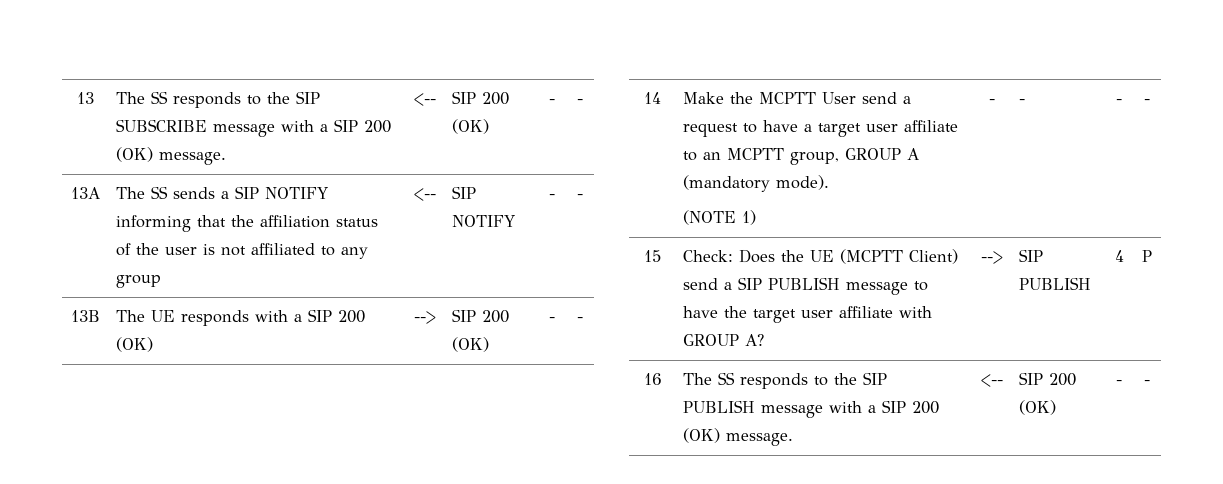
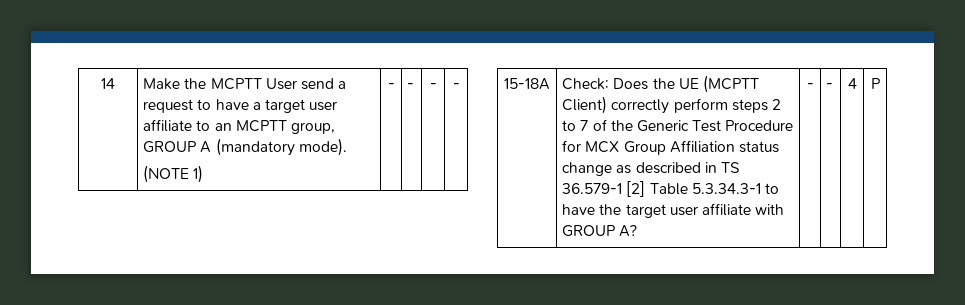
[77,92,94,104] [116,91,321,108] [116,119,392,137] [116,147,227,165] [413,93,436,106] [452,91,510,105] [452,119,490,134] [549,99,555,104] [576,99,583,104] [71,187,100,199] [116,186,329,199] [116,215,379,232] [116,243,369,259] [116,275,162,288] [413,188,436,201] [452,186,477,199] [452,215,516,227] [549,194,555,199] [576,194,583,199] [71,310,100,322] [116,309,366,326] [116,337,154,352] [413,311,436,324] [452,309,510,323] [452,337,490,352] [549,317,555,322] [576,317,583,322] 13 | The SS responds to the SIP SUBSCRIBE message with a SIP 200 (OK) message. | <-- | SIP 200 (OK) | - | - // 13A | The SS sends a SIP NOTIFY informing that the affiliation status of the user is not affiliated to any group | <-- | SIP NOTIFY | - | - // 13B | The UE responds with a SIP 200 (OK) | --> | SIP 200 (OK) | - | - // -> (101, 83) none
[644,250,661,262] 15 -> [504,78,550,90] 15-18A
[683,277,909,295] send a SIP PUBLISH message -> [611,98,782,114] [562,119,794,132] [562,140,780,155] [562,162,741,176] [562,181,761,197] correctly perform steps 2 to 7 of the Generic Test Procedure for MCX Group Affiliation status change as described in TS 36.579-1 [2] Table 5.3.34.3-1
[980,251,1003,264] [1019,249,1044,262] [1019,277,1092,290] --> | SIP PUBLISH -> [806,83,814,89] [826,83,834,89] - | -
[643,373,662,385] [683,372,888,389] [683,400,940,418] [683,428,794,446] [980,374,1003,387] [1019,372,1077,386] [1019,400,1057,415] [1116,380,1122,385] [1143,380,1150,385] // 16 | The SS responds to the SIP PUBLISH message with a SIP 200 (OK) message. | <-- | SIP 200 (OK) | - | - -> (880, 83) none

